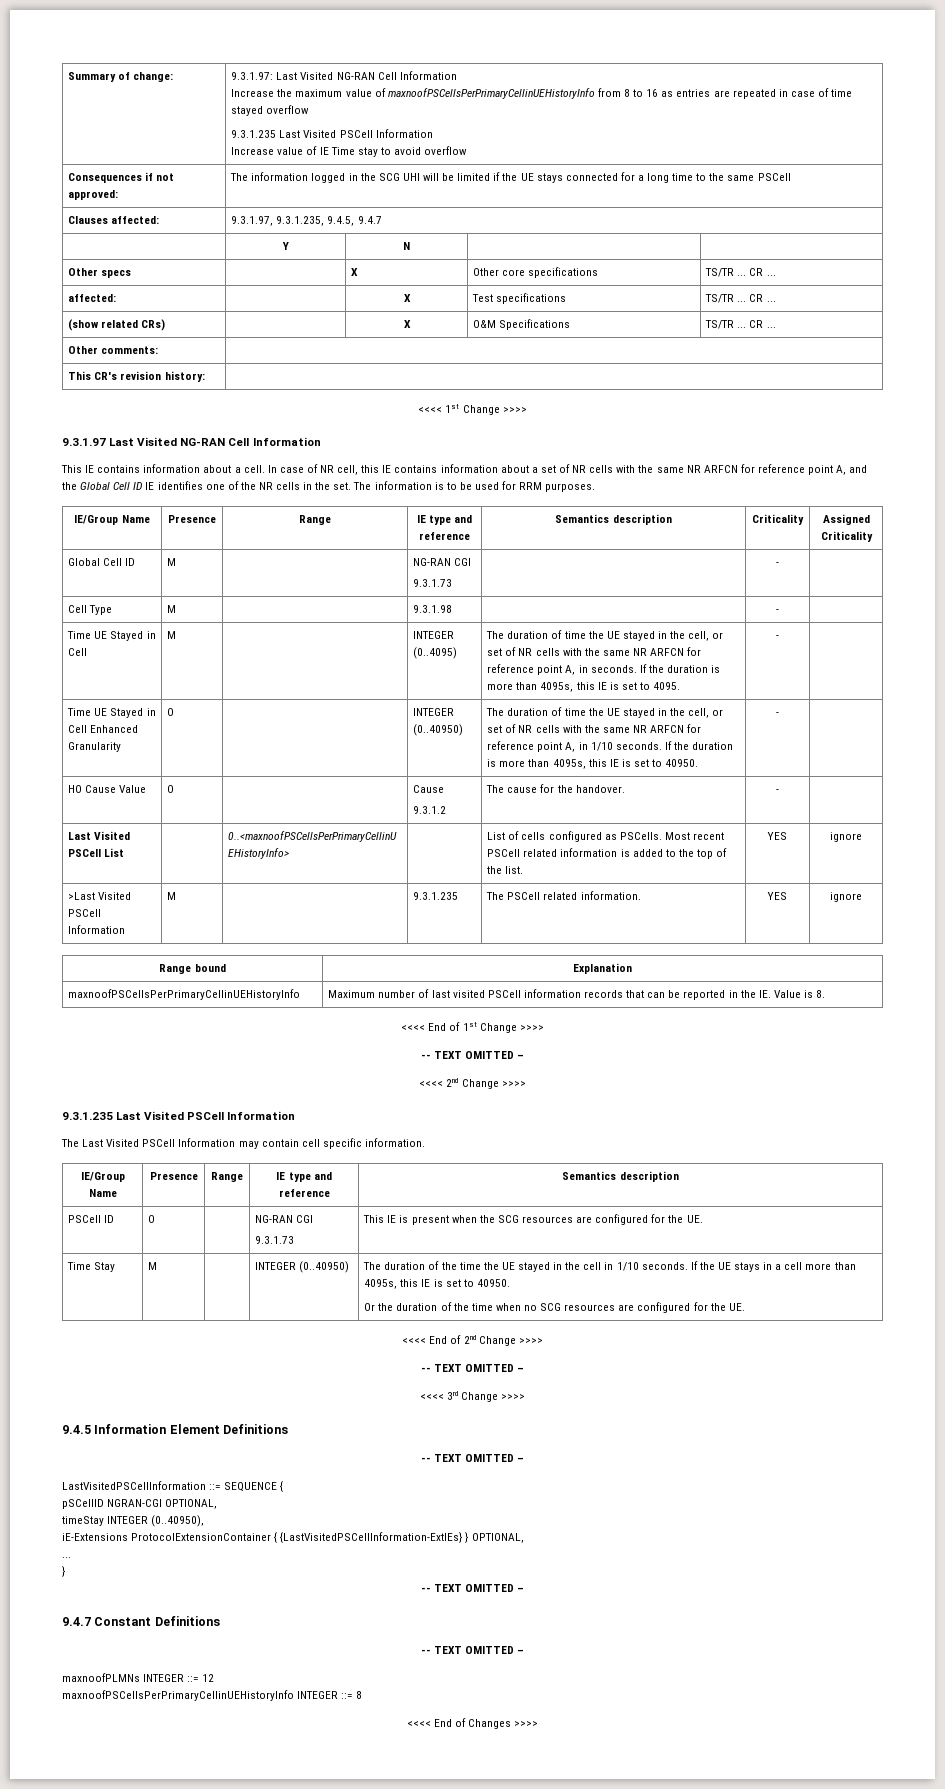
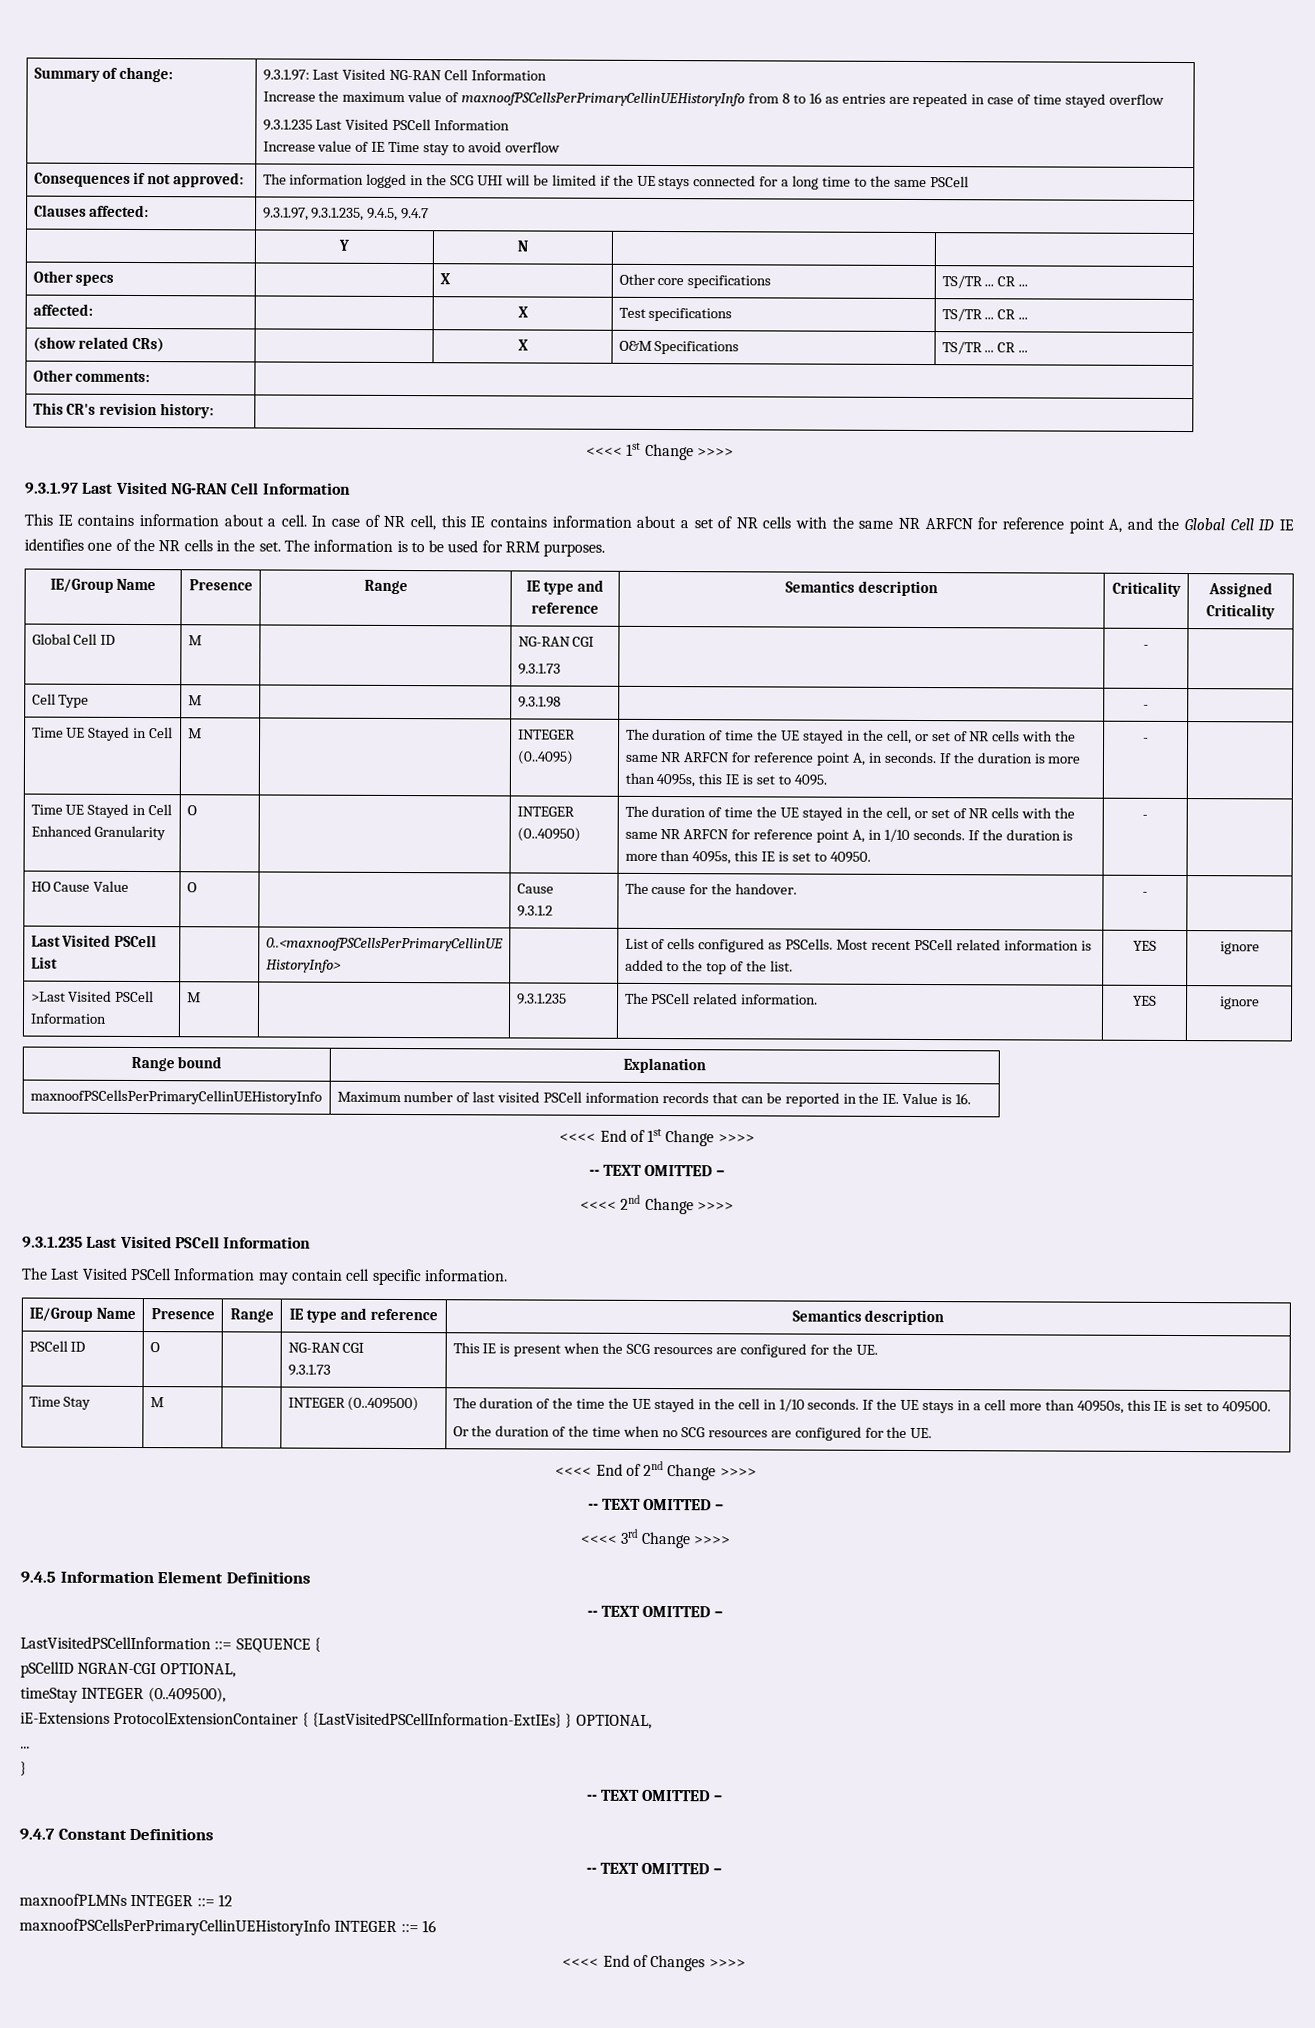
[816,990,826,998] 8. -> [955,1093,972,1105] 16.
[299,1261,350,1273] (0..40950) -> [347,1396,420,1412] (0..409500)
[364,1279,510,1289] 4095s, this IE is set to 40950. -> [1076,1399,1272,1414] 40950s, this IE is set to 409500.
[151,1515,205,1527] (0..40950), -> [147,1687,226,1703] (0..409500),
[356,1691,363,1699] 8 -> [421,1920,437,1933] 16

